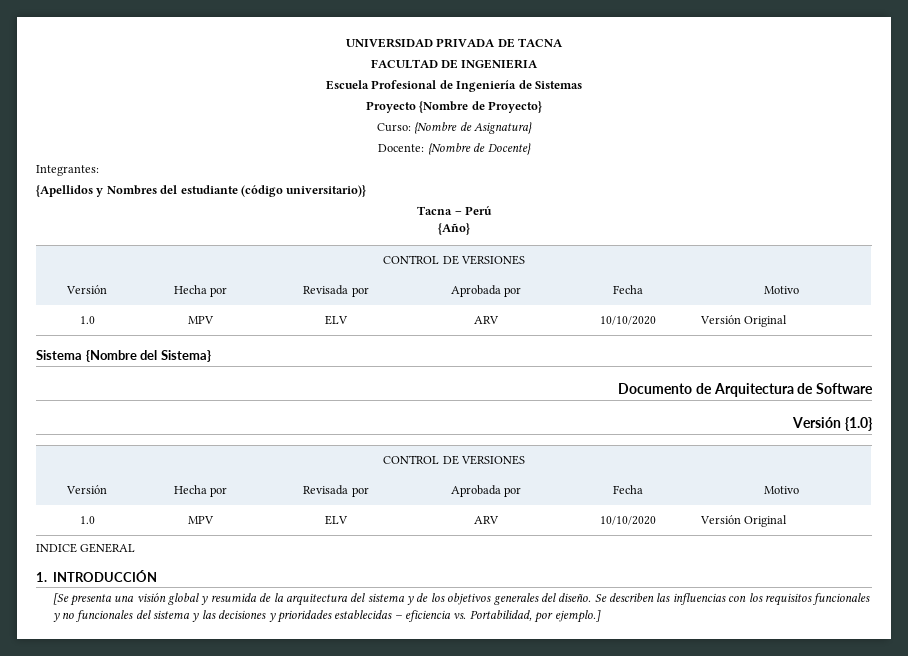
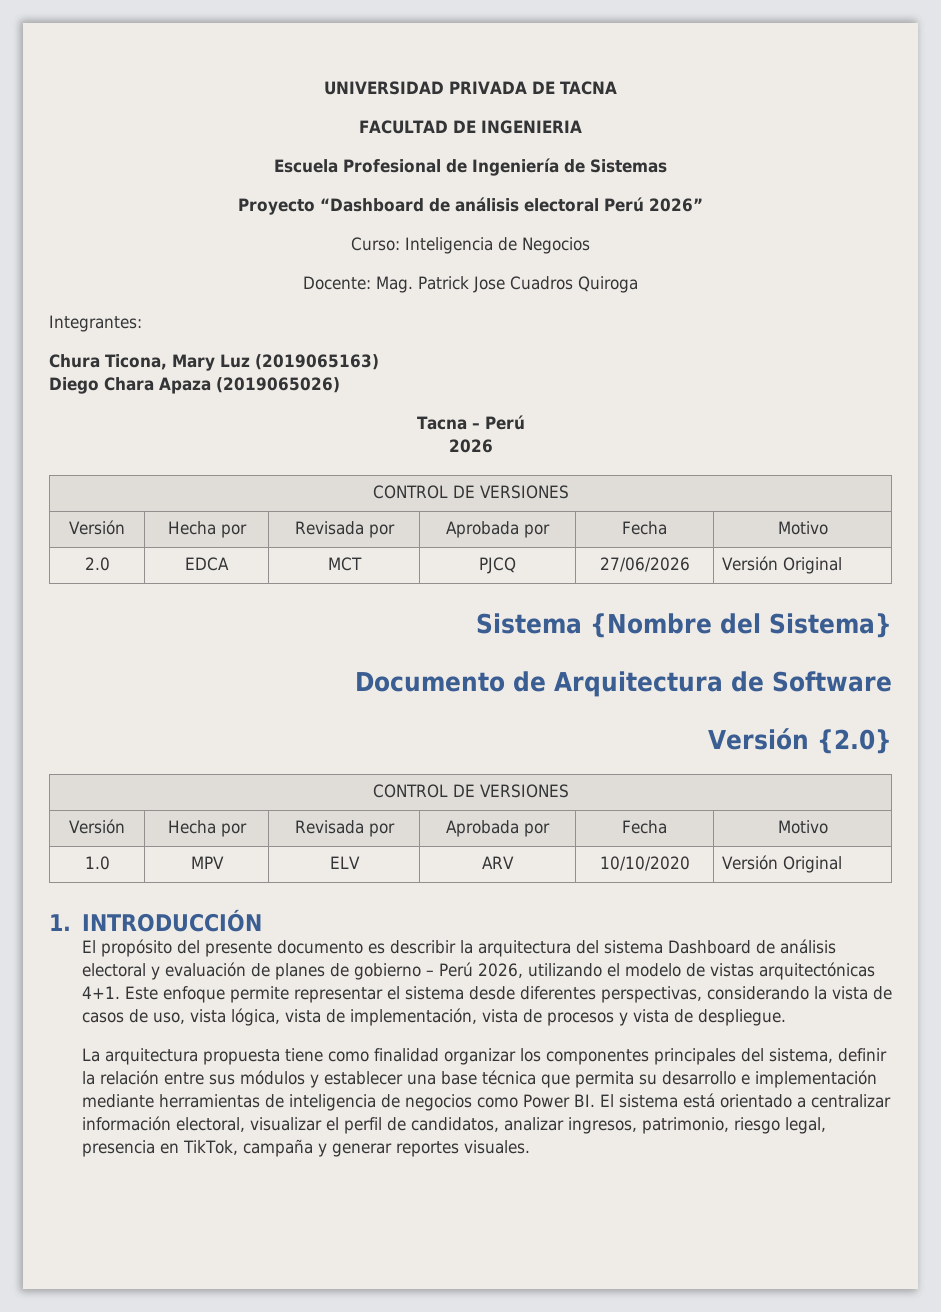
[419,101,543,113] [376,122,533,134] [378,143,531,155] [36,165,99,176] [36,185,367,197] [417,206,492,215] [438,223,470,235] {Nombre de Proyecto} // Curso: {Nombre de Asignatura} // Docente: {Nombre de Docente} // Integrantes: // {Apellidos y Nombres del estudiante (código universitario)} // Tacna – Perú // {Año} -> [320,197,703,212] [351,237,590,254] [303,276,638,293] [49,315,142,332] [49,354,379,371] [49,377,340,394] [416,415,525,430] [448,439,493,453] [372,485,569,499] [69,520,126,535] [167,521,247,538] [294,521,395,538] [446,521,550,538] [622,521,668,535] [777,521,828,535] [84,557,110,571] [185,557,229,571] [327,557,362,571] [479,557,516,574] [599,557,690,572] [722,556,843,574] [476,613,892,638] [355,671,892,697] [708,728,892,754] “Dashboard de análisis electoral Perú 2026” // Curso: Inteligencia de Negocios // Docente: Mag. Patrick Jose Cuadros Quiroga // Integrantes: // Chura Ticona, Mary Luz (2019065163) // Diego Chara Apaza (2019065026) // Tacna – Perú // 2026 // CONTROL DE VERSIONES // Versión | Hecha por | Revisada por | Aprobada por | Fecha | Motivo // 2.0 | EDCA | MCT | PJCQ | 27/06/2026 | Versión Original // Sistema {Nombre del Sistema} // Documento de Arquitectura de Software // Versión {2.0}
[36,350,211,362] [618,383,873,397] [792,417,872,431] [383,455,525,465] [66,485,107,494] [173,485,228,497] [303,485,369,497] [450,485,522,497] [612,485,643,494] [764,486,799,494] [79,516,95,524] [188,516,214,524] [325,515,348,525] [474,516,499,524] [599,516,656,525] [699,515,788,527] [36,543,136,553] [36,570,158,582] [52,593,871,606] [52,610,601,623] Sistema {Nombre del Sistema} // Documento de Arquitectura de Software // Versión {1.0} // CONTROL DE VERSIONES // Versión | Hecha por | Revisada por | Aprobada por | Fecha | Motivo // 1.0 | MPV | ELV | ARV | 10/10/2020 | Versión Original // INDICE GENERAL // 1. INTRODUCCIÓN // [Se presenta una visión global y resumida de la arquitectura del sistema y de los objetivos generales del diseño. Se describen las influencias con los requisitos funcionales y no funcionales del sistema y las decisiones y prioridades establecidas – eficiencia vs. Portabilidad, por ejemplo.] -> [49,909,262,932] [81,939,836,957] [81,962,875,980] [81,986,892,1003] [81,1008,786,1026] [81,1048,887,1065] [81,1070,877,1088] [81,1093,891,1111] [81,1116,826,1134] [81,1139,530,1157] 1. INTRODUCCIÓN // El propósito del presente documento es describir la arquitectura del sistema Dashboard de análisis electoral y evaluación de planes de gobierno – Perú 2026, utilizando el modelo de vistas arquitectónicas 4+1. Este enfoque permite representar el sistema desde diferentes perspectivas, considerando la vista de casos de uso, vista lógica, vista de implementación, vista de procesos y vista de despliegue. // La arquitectura propuesta tiene como finalidad organizar los componentes principales del sistema, definir la relación entre sus módulos y establecer una base técnica que permita su desarrollo e implementación mediante herramientas de inteligencia de negocios como Power BI. El sistema está orientado a centralizar información electoral, visualizar el perfil de candidatos, analizar ingresos, patrimonio, riesgo legal, presencia en TikTok, campaña y generar reportes visuales.

